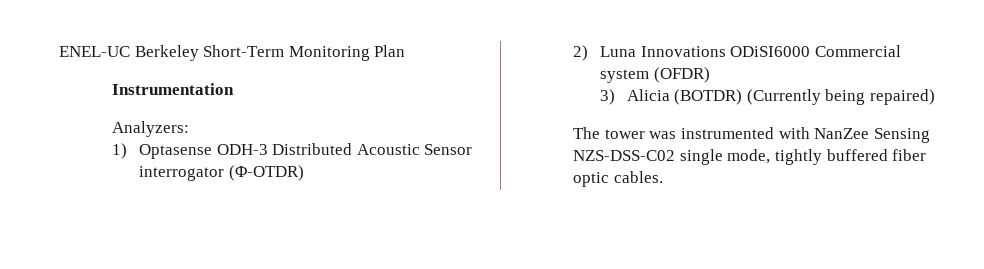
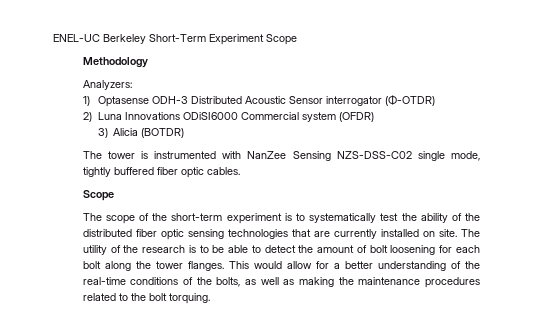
[288,45,406,61] [112,83,235,95] Monitoring Plan // Instrumentation -> [209,34,297,45] [82,57,148,68] Experiment Scope // Methodology
[746,89,935,105] (Currently being repaired) -> (185, 133) none
[649,131,677,139] was -> [141,151,149,159] is
(663, 177) none -> [82,190,114,201] [82,213,481,224] [82,229,481,240] [82,245,481,255] [82,261,480,271] [82,277,481,288] [82,293,210,304] // Scope // The scope of the short-term experiment is to systematically test the ability of the distributed fiber optic sensing technologies that are currently installed on site. The utility of the research is to be able to detect the amount of bolt loosening for each bolt along the tower flanges. This would allow for a better understanding of the real-time conditions of the bolts, as well as making the maintenance procedures related to the bolt torquing.

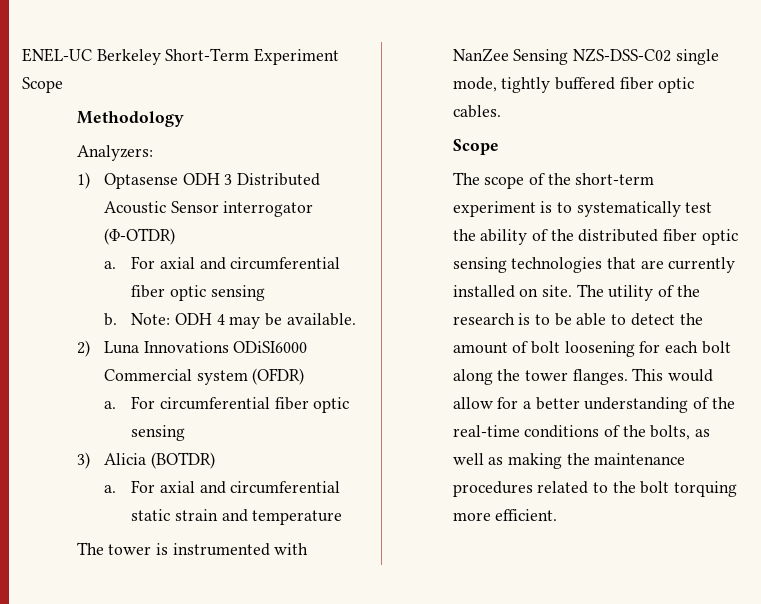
[151,96,188,104] ODH-3 -> [182,173,233,185] ODH 3
(435, 100) none -> [103,256,341,270] [131,285,265,301] [103,313,356,329] // a. For axial and circumferential fiber optic sensing // b. Note: ODH 4 may be available.
[97,128,185,138] 3) Alicia (BOTDR) -> [103,396,350,413] [131,425,186,441] [76,452,215,469] [103,480,341,494] [131,509,343,525] a. For circumferential fiber optic sensing // 3) Alicia (BOTDR) // a. For axial and circumferential static strain and temperature
[168,293,210,304] torquing. -> [674,481,738,497] [452,509,558,521] torquing more efficient.

